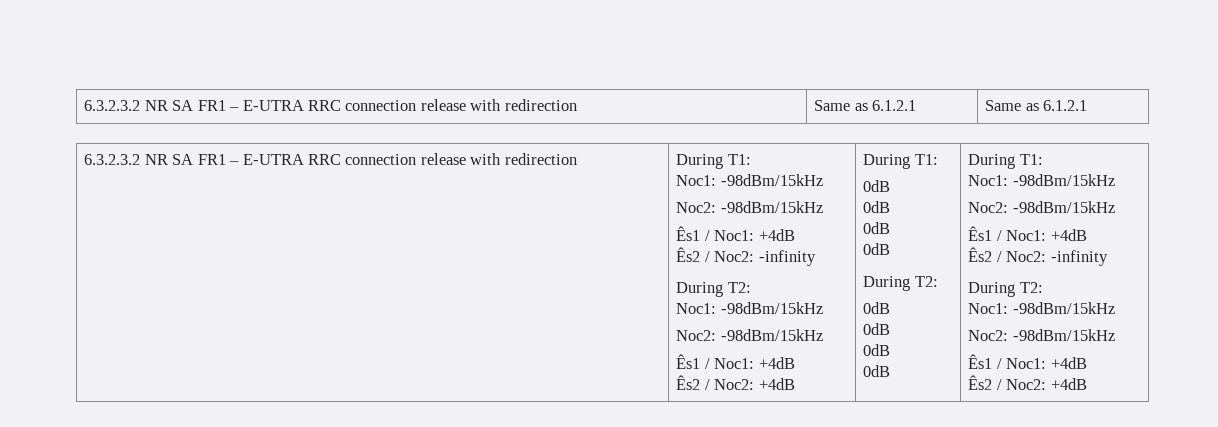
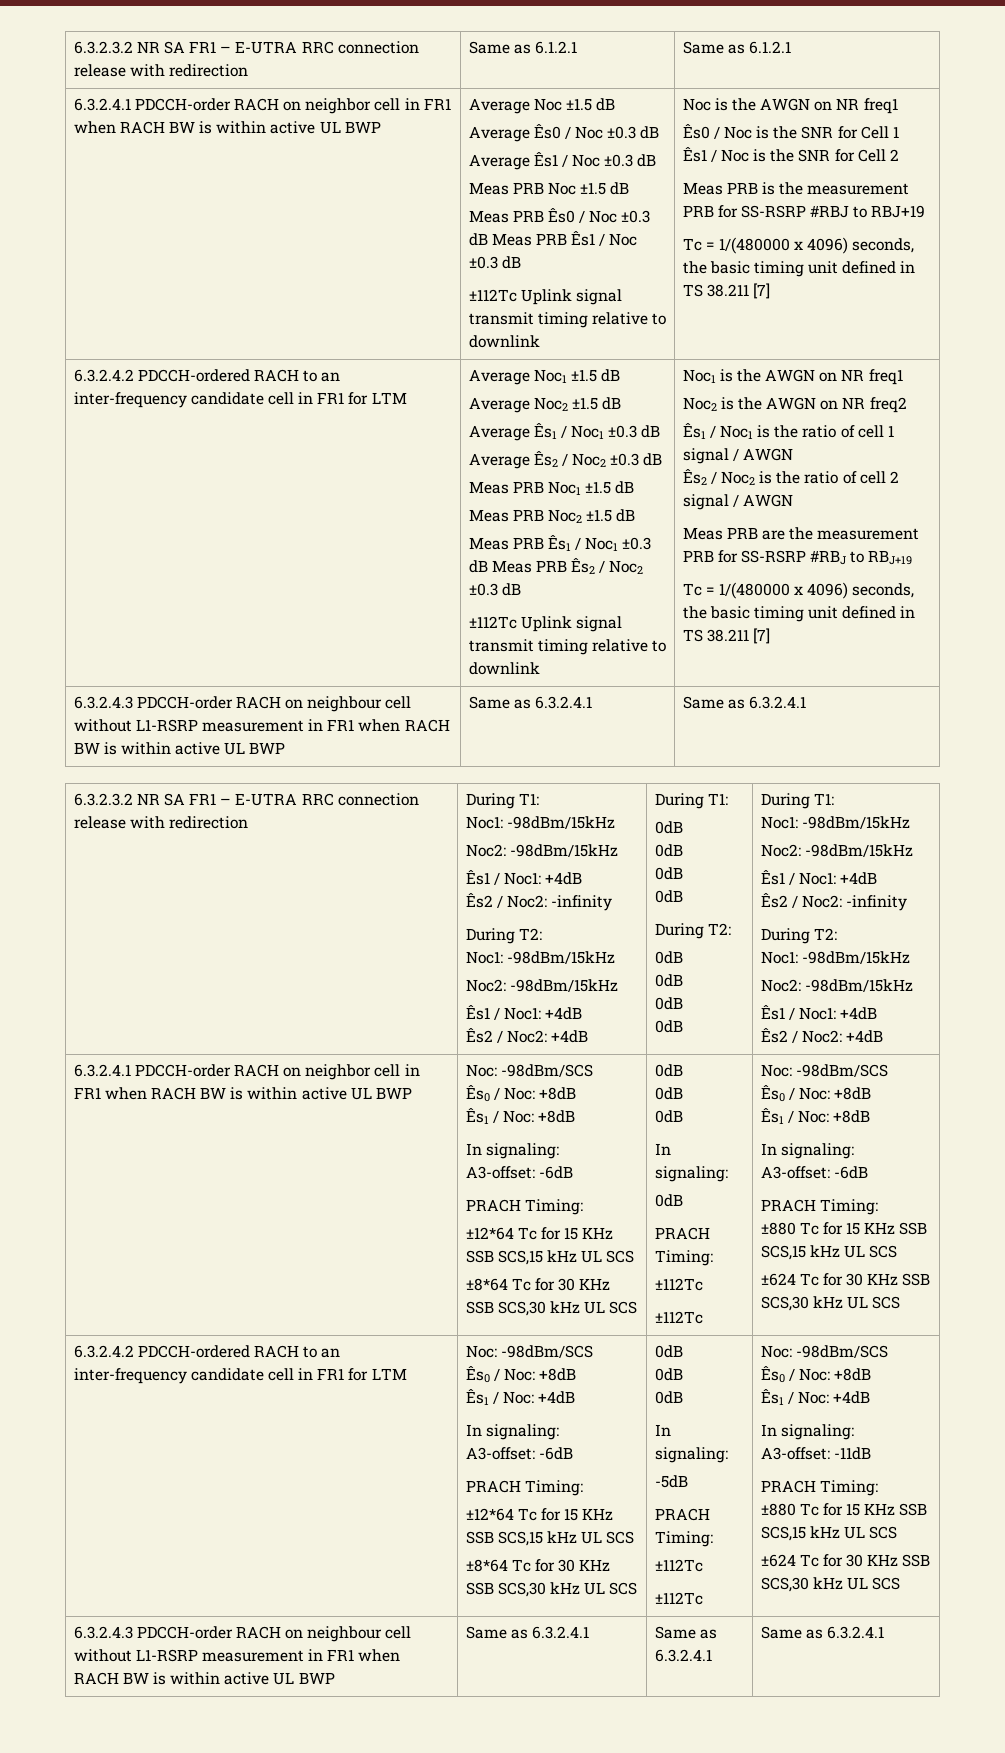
(1088, 105) none -> [73,98,451,114] [73,121,381,134] [468,98,616,114] [468,124,660,142] [468,152,657,170] [468,182,630,195] [468,208,651,223] [468,231,638,246] [468,256,521,269] [468,289,622,305] [468,312,667,328] [468,335,540,348] [682,98,898,114] [682,124,899,139] [682,147,899,162] [682,182,910,195] [682,205,926,218] [682,237,915,254] [682,261,916,277] [682,283,770,299] [73,369,341,382] [73,392,407,408] [468,369,621,385] [468,397,622,413] [468,423,661,441] [468,451,663,469] [468,481,635,495] [468,509,636,523] [468,535,652,551] [468,558,644,574] [468,583,521,596] [468,616,622,632] [468,639,667,655] [468,662,540,675] [682,369,903,385] [682,397,907,413] [682,423,894,439] [682,448,793,464] [682,469,899,485] [682,494,793,510] [682,527,920,540] [682,550,913,565] [682,582,915,599] [682,606,916,622] [682,628,770,644] [73,696,412,712] [73,719,450,732] [73,742,286,755] [468,696,592,709] [682,696,806,709] // 6.3.2.4.1 PDCCH-order RACH on neighbor cell in FR1 when RACH BW is within active UL BWP | Average Noc ±1.5 dB // Average Ês0 / Noc ±0.3 dB // Average Ês1 / Noc ±0.3 dB // Meas PRB Noc ±1.5 dB // Meas PRB Ês0 / Noc ±0.3 dB Meas PRB Ês1 / Noc ±0.3 dB // ±112Tc Uplink signal transmit timing relative to downlink | Noc is the AWGN on NR freq1 // Ês0 / Noc is the SNR for Cell 1 // Ês1 / Noc is the SNR for Cell 2 // Meas PRB is the measurement PRB for SS-RSRP #RBJ to RBJ+19 // Tc = 1/(480000 x 4096) seconds, the basic timing unit defined in TS 38.211 [7] // 6.3.2.4.2 PDCCH-ordered RACH to an inter-frequency candidate cell in FR1 for LTM | Average Noc1 ±1.5 dB // Average Noc2 ±1.5 dB // Average Ês1 / Noc1 ±0.3 dB // Average Ês2 / Noc2 ±0.3 dB // Meas PRB Noc1 ±1.5 dB // Meas PRB Noc2 ±1.5 dB // Meas PRB Ês1 / Noc1 ±0.3 dB Meas PRB Ês2 / Noc2 ±0.3 dB // ±112Tc Uplink signal transmit timing relative to downlink | Noc1 is the AWGN on NR freq1 // Noc2 is the AWGN on NR freq2 // Ês1 / Noc1 is the ratio of cell 1 signal / AWGN // Ês2 / Noc2 is the ratio of cell 2 signal / AWGN // Meas PRB are the measurement PRB for SS-RSRP #RBJ to RBJ+19 // Tc = 1/(480000 x 4096) seconds, the basic timing unit defined in TS 38.211 [7] // 6.3.2.4.3 PDCCH-order RACH on neighbour cell without L1-RSRP measurement in FR1 when RACH BW is within active UL BWP | Same as 6.3.2.4.1 | Same as 6.3.2.4.1
(1087, 384) none -> [73,1064,420,1080] [73,1087,412,1100] [465,1064,593,1077] [465,1085,577,1102] [465,1108,576,1124] [465,1143,559,1159] [465,1166,573,1179] [465,1199,583,1215] [465,1227,614,1240] [465,1250,635,1265] [465,1278,611,1291] [465,1301,638,1316] [654,1064,683,1077] [654,1087,683,1100] [654,1110,683,1123] [654,1143,671,1155] [654,1166,728,1182] [654,1194,683,1207] [654,1227,710,1240] [654,1250,713,1266] [654,1278,703,1291] [654,1311,703,1324] [760,1064,888,1077] [760,1085,872,1102] [760,1108,871,1124] [760,1143,854,1159] [760,1166,868,1179] [760,1199,878,1215] [760,1222,928,1235] [760,1245,898,1260] [760,1273,931,1286] [760,1296,901,1311] [73,1345,341,1358] [73,1368,407,1384] [465,1345,593,1358] [465,1366,577,1383] [465,1389,576,1405] [465,1424,559,1440] [465,1447,573,1460] [465,1480,583,1496] [465,1508,614,1521] [465,1531,635,1546] [465,1559,611,1572] [465,1582,638,1597] [654,1345,683,1358] [654,1368,683,1381] [654,1391,683,1404] [654,1424,671,1436] [654,1447,728,1463] [654,1475,688,1488] [654,1508,710,1521] [654,1531,713,1547] [654,1559,703,1572] [654,1592,703,1605] [760,1345,888,1358] [760,1366,872,1383] [760,1389,871,1405] [760,1424,854,1440] [760,1447,871,1460] [760,1480,878,1496] [760,1503,928,1516] [760,1526,898,1541] [760,1554,931,1567] [760,1577,901,1592] [73,1626,412,1642] [73,1649,401,1662] [73,1672,335,1685] [465,1626,589,1639] [654,1626,717,1639] [654,1649,712,1662] [760,1626,884,1639] // 6.3.2.4.1 PDCCH-order RACH on neighbor cell in FR1 when RACH BW is within active UL BWP | Noc: -98dBm/SCS // Ês0 / Noc: +8dB // Ês1 / Noc: +8dB // In signaling: // A3-offset: -6dB // PRACH Timing: // ±12*64 Tc for 15 KHz SSB SCS,15 kHz UL SCS // ±8*64 Tc for 30 KHz SSB SCS,30 kHz UL SCS | 0dB // 0dB // 0dB // In signaling: // 0dB // PRACH Timing: // ±112Tc // ±112Tc | Noc: -98dBm/SCS // Ês0 / Noc: +8dB // Ês1 / Noc: +8dB // In signaling: // A3-offset: -6dB // PRACH Timing: // ±880 Tc for 15 KHz SSB SCS,15 kHz UL SCS // ±624 Tc for 30 KHz SSB SCS,30 kHz UL SCS // 6.3.2.4.2 PDCCH-ordered RACH to an inter-frequency candidate cell in FR1 for LTM | Noc: -98dBm/SCS // Ês0 / Noc: +8dB // Ês1 / Noc: +4dB // In signaling: // A3-offset: -6dB // PRACH Timing: // ±12*64 Tc for 15 KHz SSB SCS,15 kHz UL SCS // ±8*64 Tc for 30 KHz SSB SCS,30 kHz UL SCS | 0dB // 0dB // 0dB // In signaling: // -5dB // PRACH Timing: // ±112Tc // ±112Tc | Noc: -98dBm/SCS // Ês0 / Noc: +8dB // Ês1 / Noc: +4dB // In signaling: // A3-offset: -11dB // PRACH Timing: // ±880 Tc for 15 KHz SSB SCS,15 kHz UL SCS // ±624 Tc for 30 KHz SSB SCS,30 kHz UL SCS // 6.3.2.4.3 PDCCH-order RACH on neighbour cell without L1-RSRP measurement in FR1 when RACH BW is within active UL BWP | Same as 6.3.2.4.1 | Same as 6.3.2.4.1 | Same as 6.3.2.4.1

